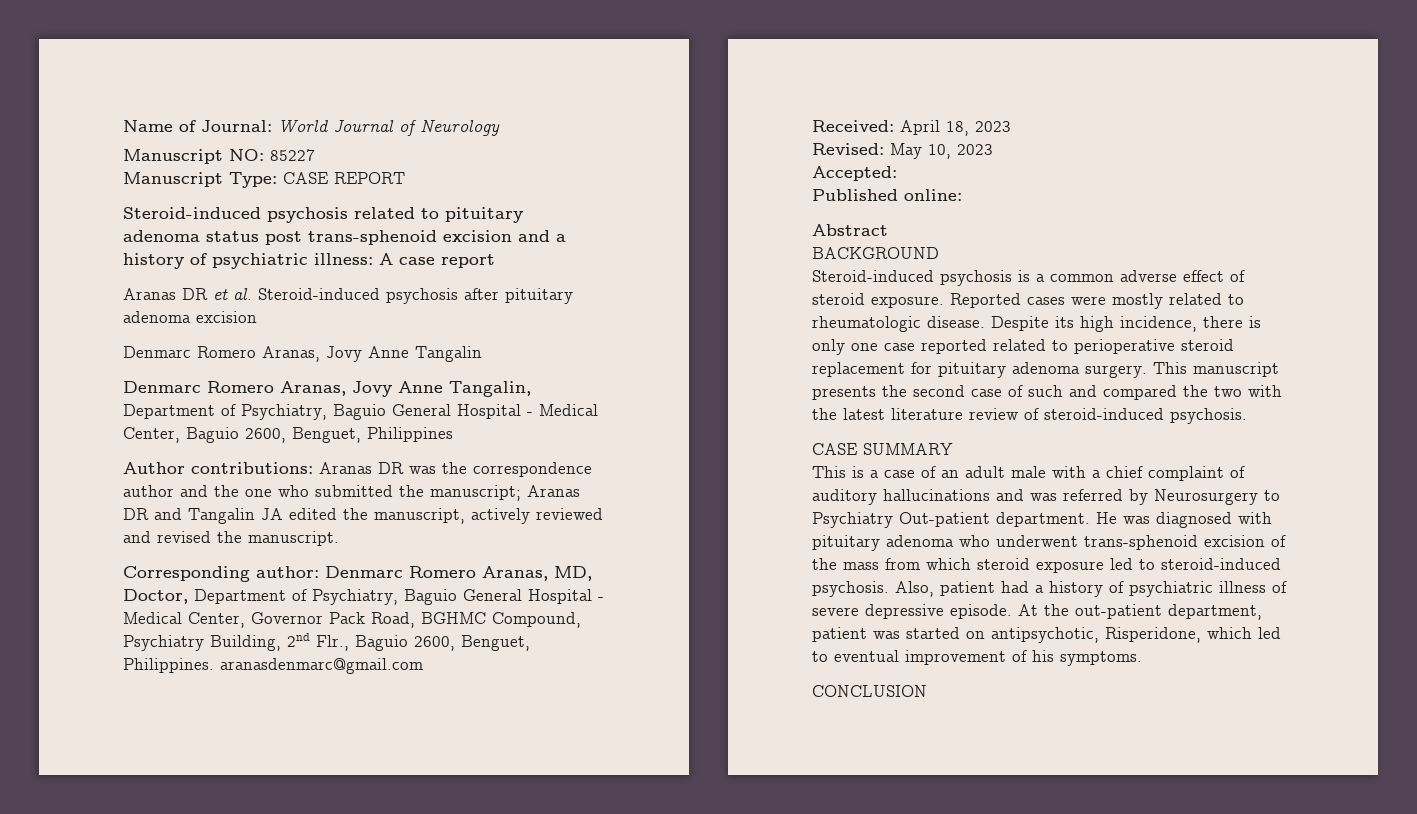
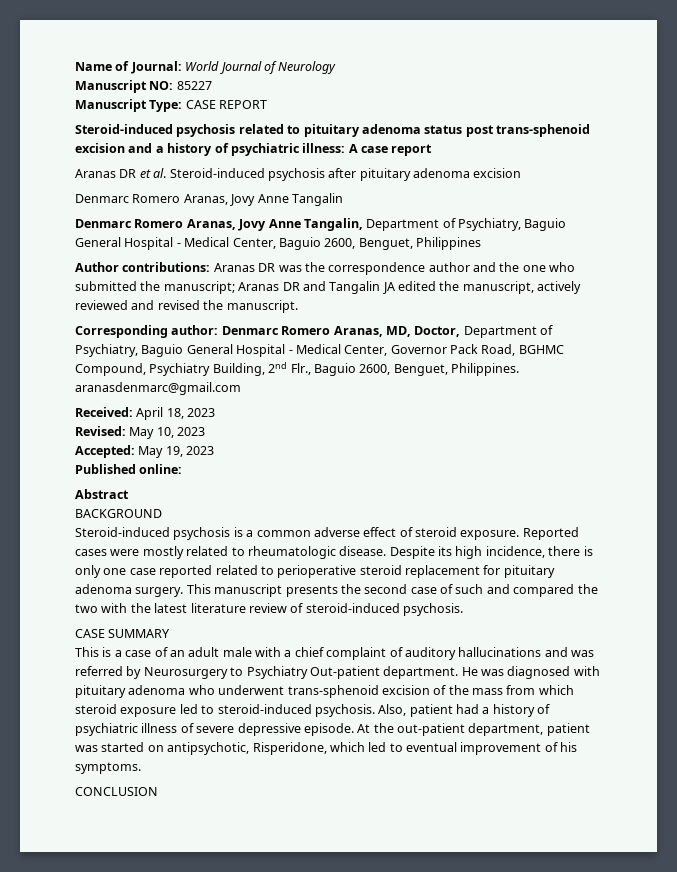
(897, 173) none -> [138,446,215,458] May 19, 2023

